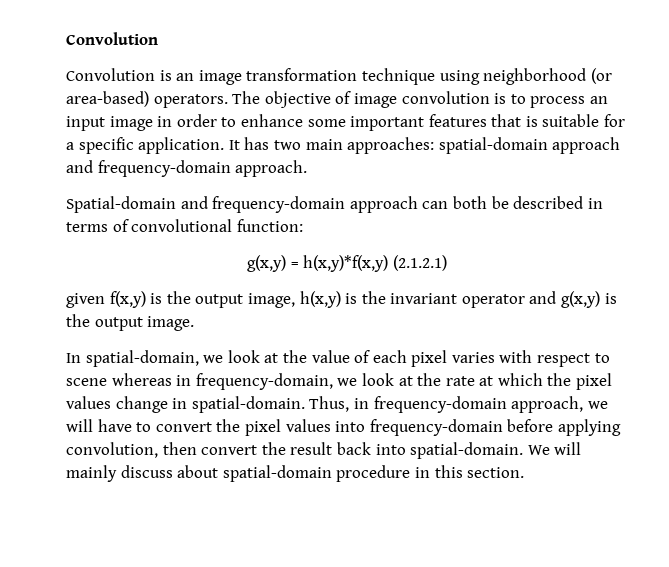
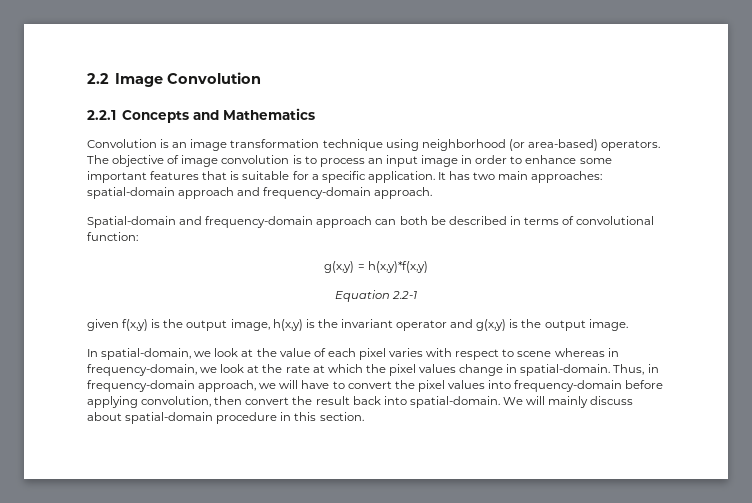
[66,32,158,45] Convolution -> [87,72,261,87] [87,108,315,123] 2.2 Image Convolution // 2.2.1 Concepts and Mathematics
[392,255,447,271] (2.1.2.1) -> [334,290,418,302] // Equation 2.2-1

